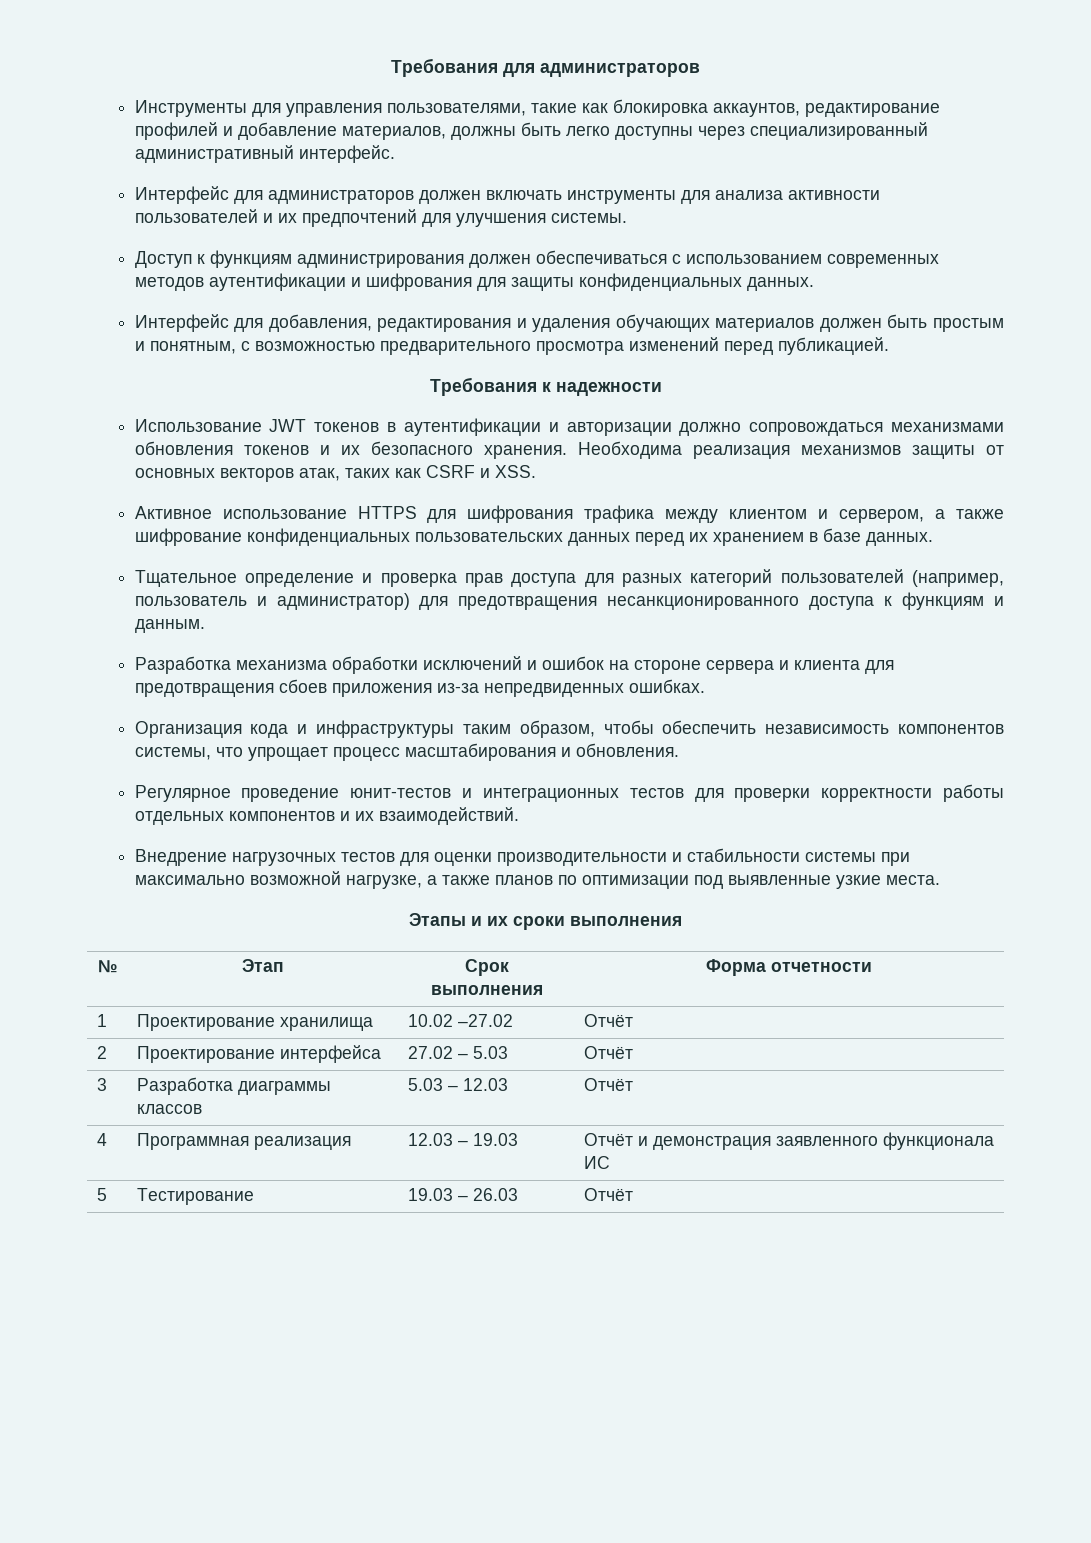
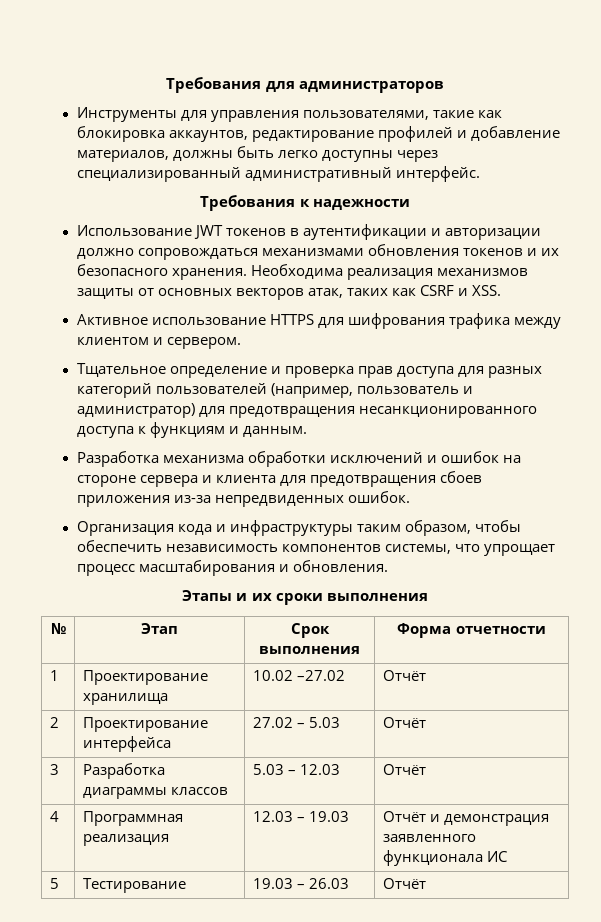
[134,186,880,204] [134,209,627,227] [134,250,939,268] [134,273,814,291] [134,314,1005,332] [134,337,889,355] // Интерфейс для администраторов должен включать инструменты для анализа активности пользователей и их предпочтений для улучшения системы. // Доступ к функциям администрирования должен обеспечиваться с использованием современных методов аутентификации и шифрования для защиты конфиденциальных данных. // Интерфейс для добавления, редактирования и удаления обучающих материалов должен быть простым и понятным, с возможностью предварительного просмотра изменений перед публикацией. -> (480, 174) none
[839,509,1004,523] [134,528,933,546] сервером, а также шифрование конфиденциальных пользовательских данных перед их хранением в базе данных. -> [166,337,241,349] сервером.
[628,679,705,693] ошибках. -> [347,491,410,503] ошибок.
[134,784,1005,802] [134,807,519,825] [134,848,910,866] [134,871,940,889] // Регулярное проведение юнит-тестов и интеграционных тестов для проверки корректности работы отдельных компонентов и их взаимодействий. // Внедрение нагрузочных тестов для оценки производительности и стабильности системы при максимально возможной нагрузке, а также планов по оптимизации под выявленные узкие места. -> (388, 566) none

